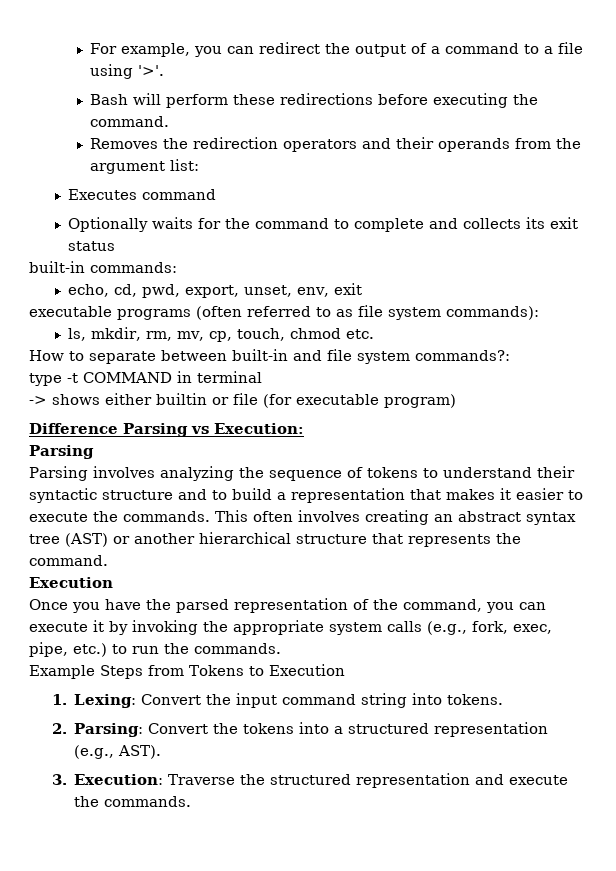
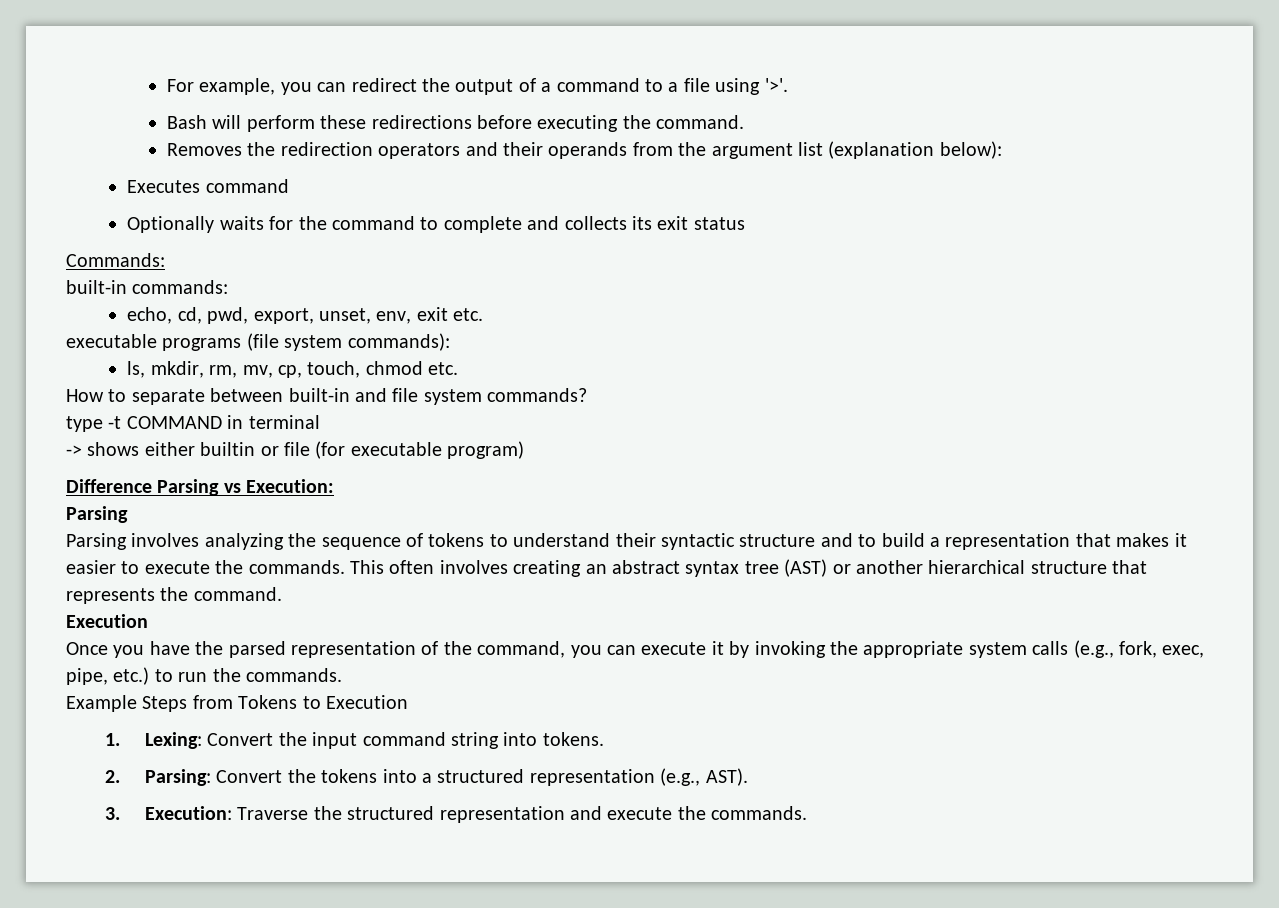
[170,159,200,171] list: -> [797,141,1002,159] list (explanation below):
(115, 246) none -> [66,253,165,267] // Commands:
(362, 289) none -> [453,308,484,321] etc.
[196,305,383,320] (often referred to as file -> [246,333,279,351] (file
[415,350,510,361] commands?: -> [487,388,588,402] commands?

